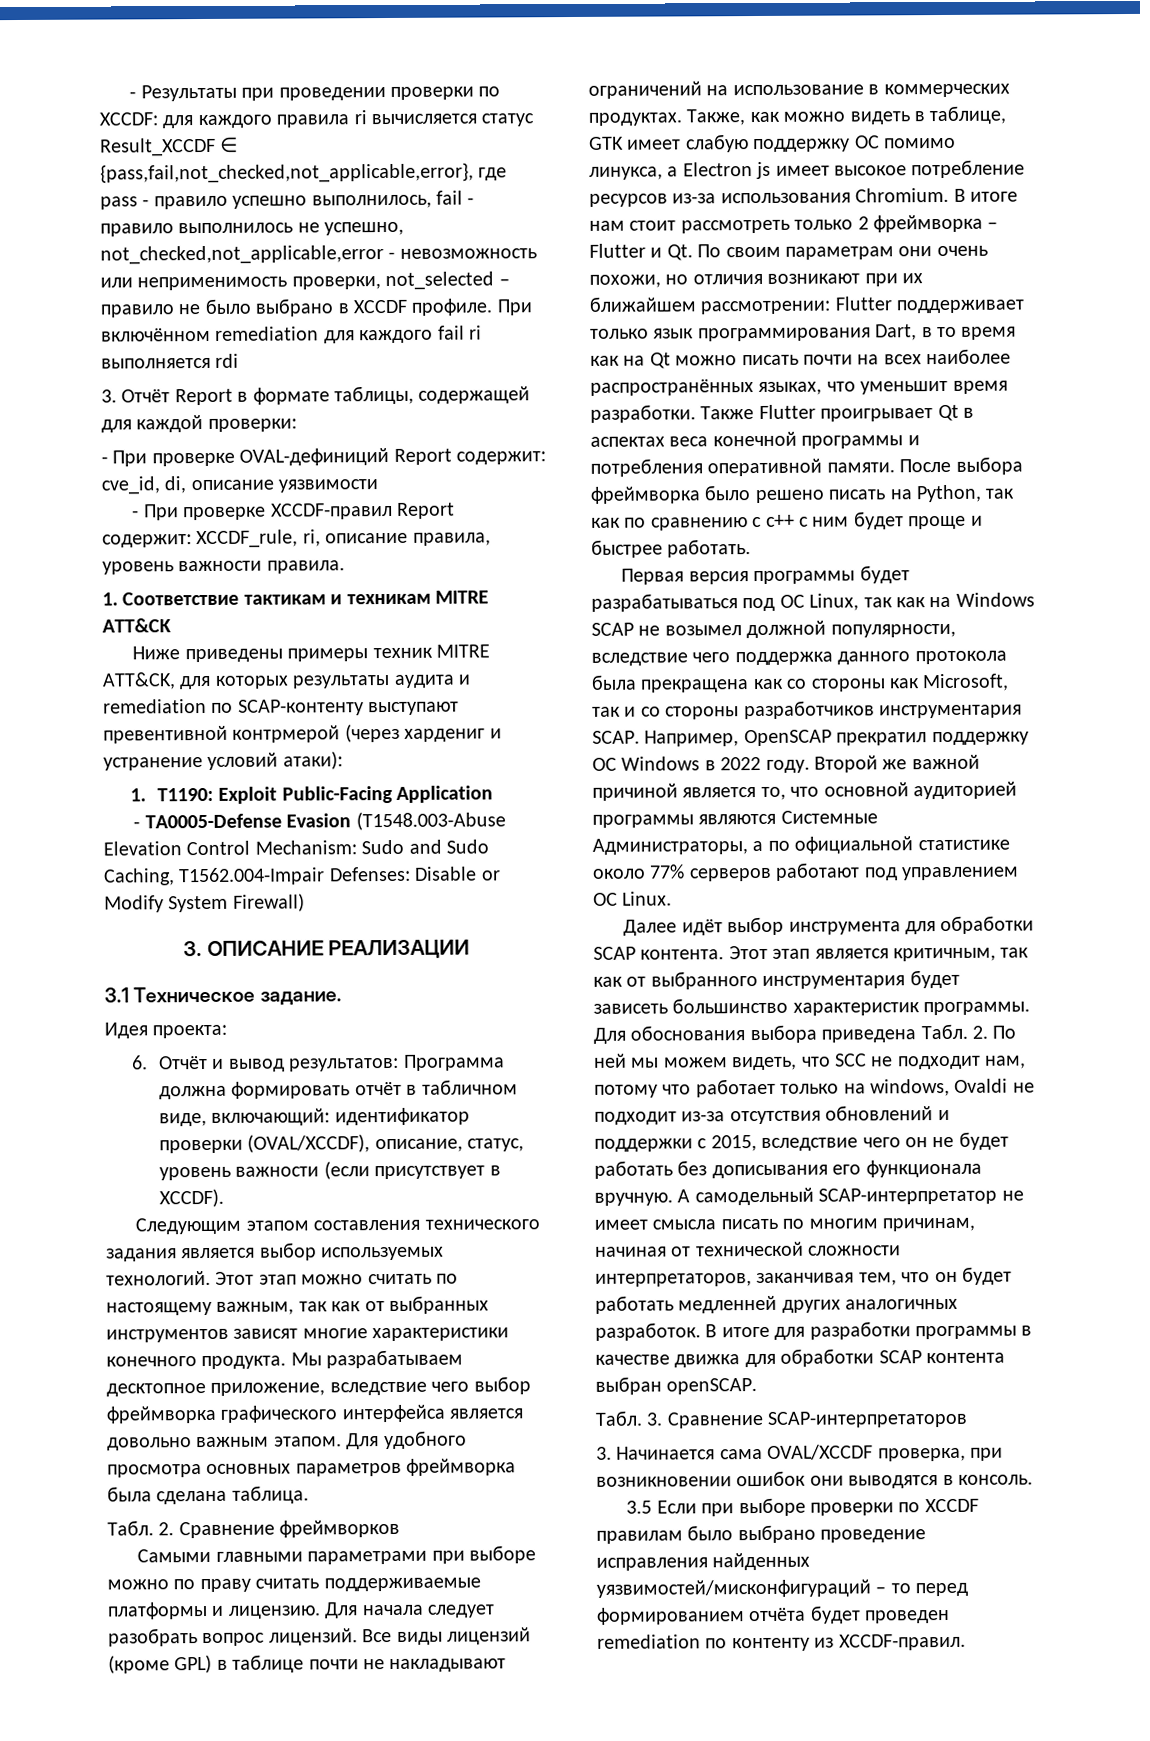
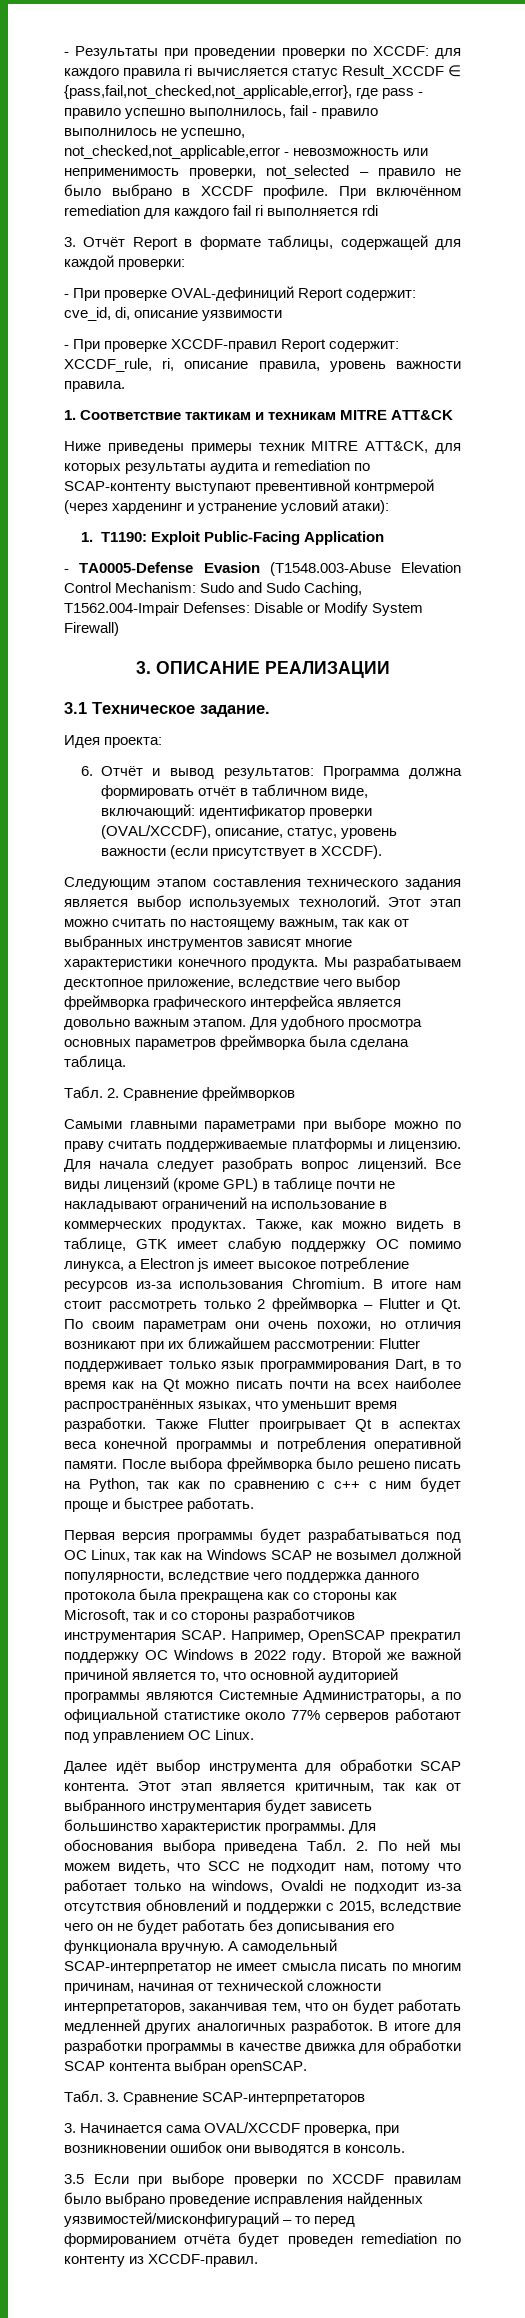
[404,728,486,742] хардениг -> [112,503,184,514] харденинг

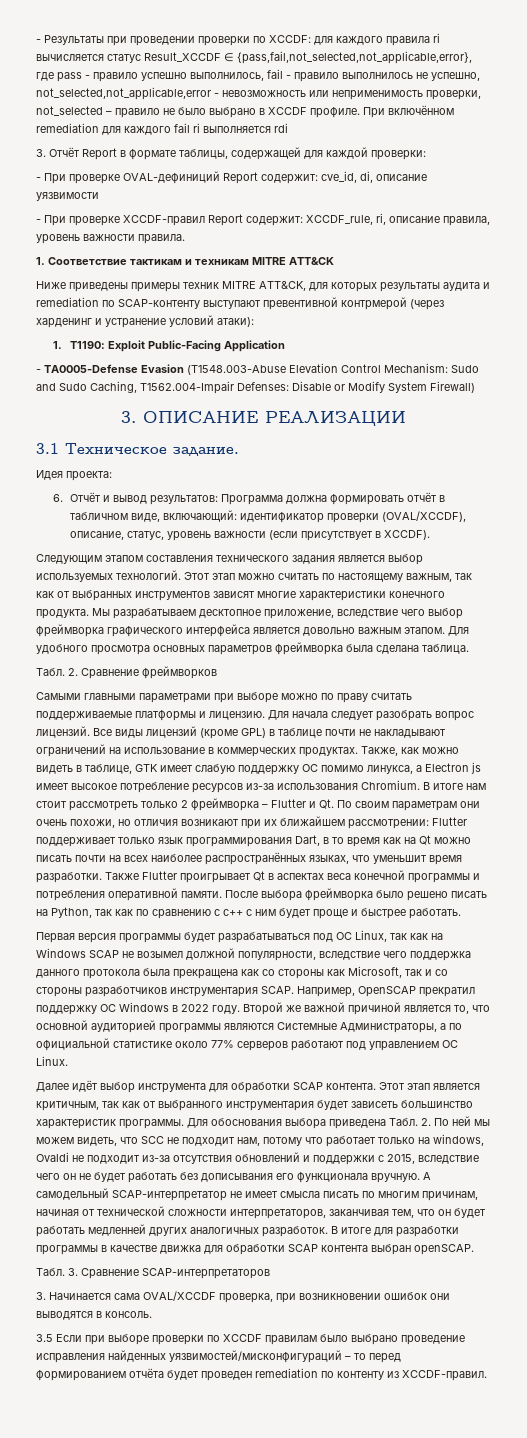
[64,85,352,99] {pass,fail,not_checked,not_applicable,error}, -> [237,51,472,64] {pass,fail,not_selected,not_applicable,error},
[64,145,280,159] not_checked,not_applicable,error -> [36,87,211,100] not_selected,not_applicable,error

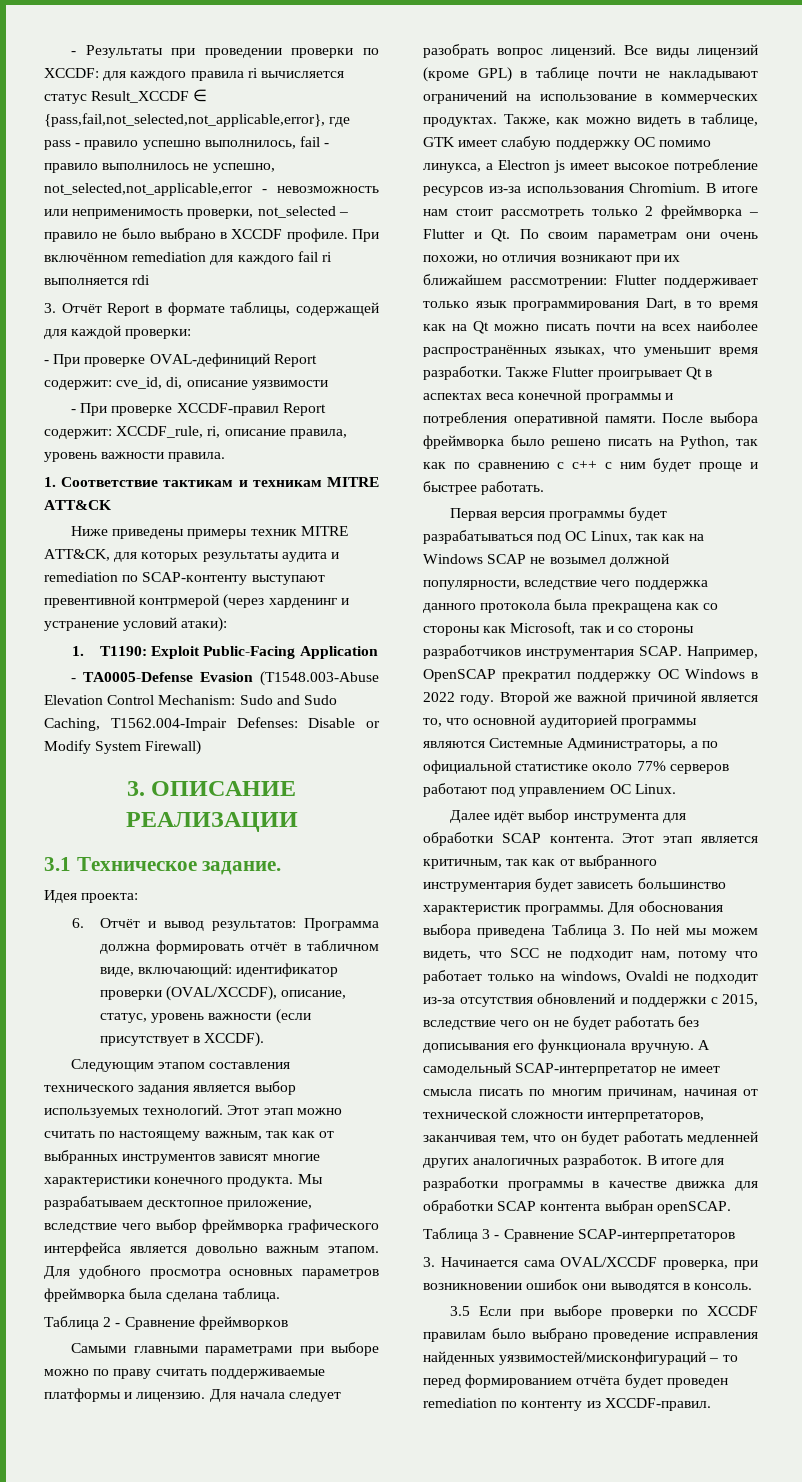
[36,668,78,676] Табл. 2. -> [44,1316,121,1330] Таблица 2 -
[389,1118,431,1126] Табл. 2. -> [551,924,625,938] Таблица 3.
[36,1268,78,1276] Табл. 3. -> [423,1228,500,1242] Таблица 3 -

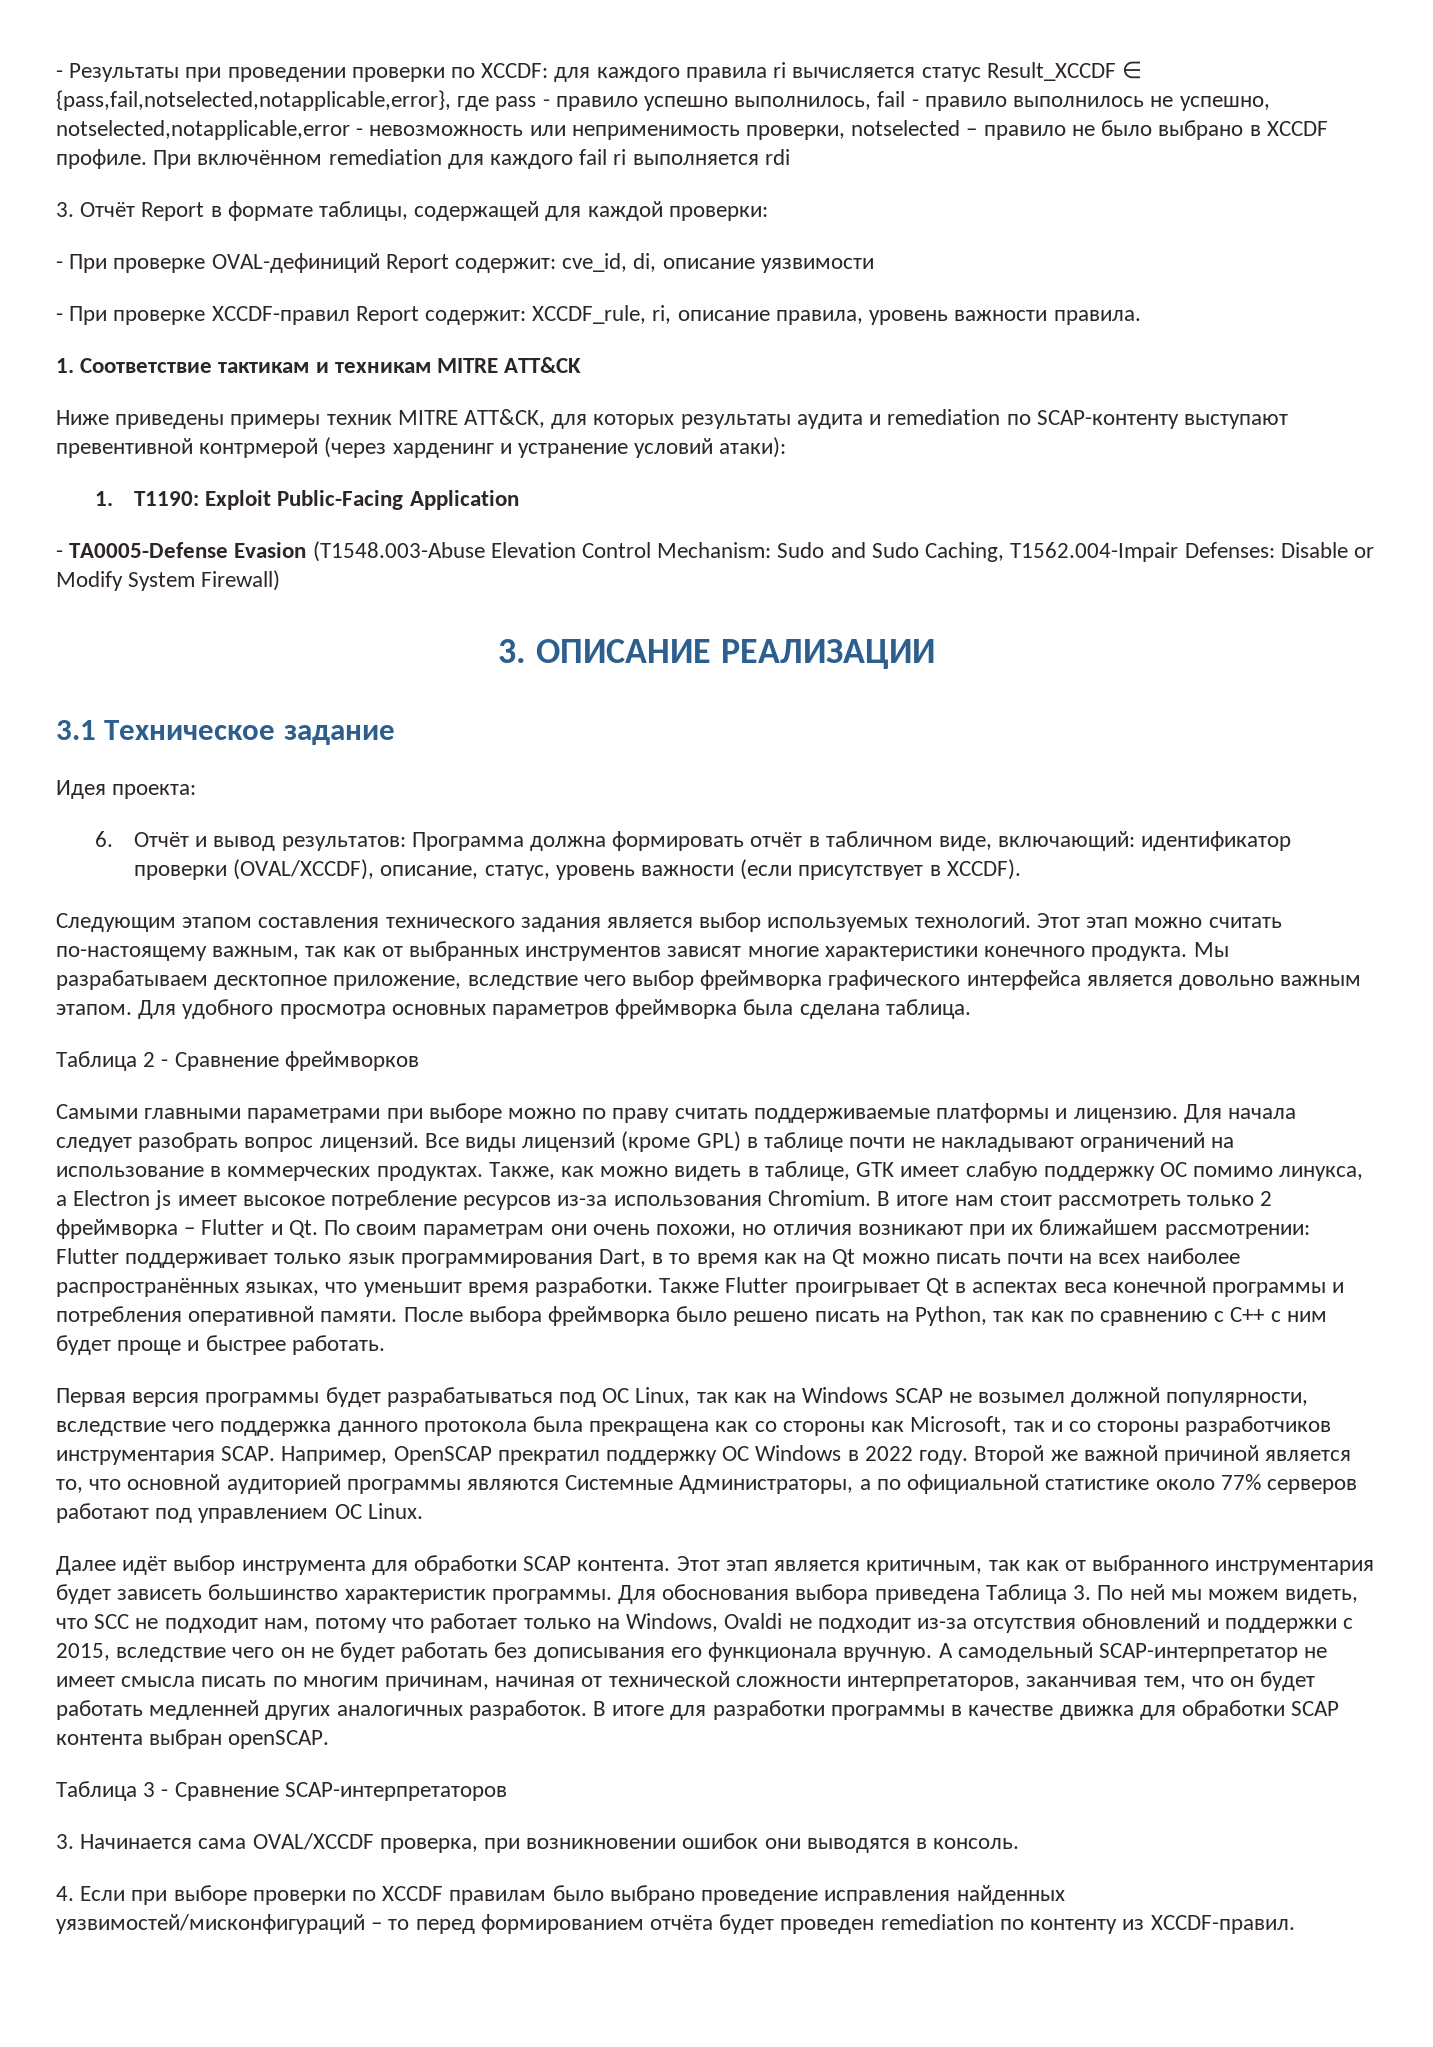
[44,113,325,127] {pass,fail,not_selected,not_applicable,error}, -> [56,90,451,111] {pass,fail,notselected,notapplicable,error},
[44,183,253,196] not_selected,not_applicable,error -> [56,120,350,140] notselected,notapplicable,error
[257,206,336,218] not_selected -> [851,120,961,136] notselected
[202,861,282,875] задание. -> [283,725,395,745] задание
[99,1131,201,1141] по настоящему -> [56,946,207,961] по-настоящему
[572,460,598,469] c++ -> [1230,1307,1265,1322] C++
[560,971,621,983] windows, -> [626,1613,719,1632] Windows,
[450,1306,471,1316] 3.5 -> [56,1886,74,1901] 4.

